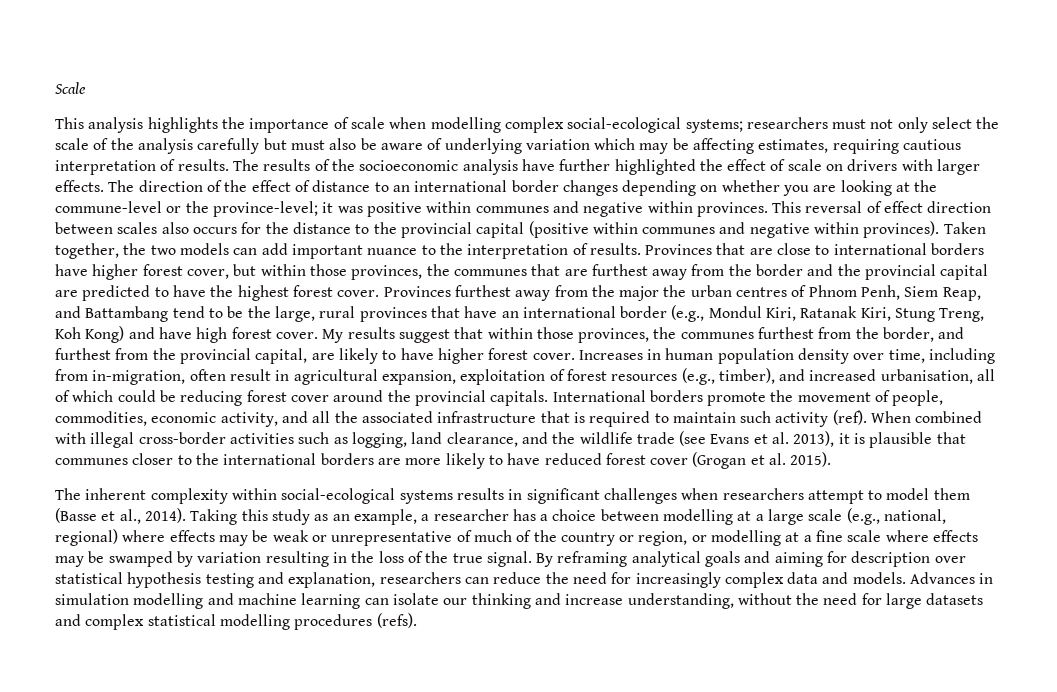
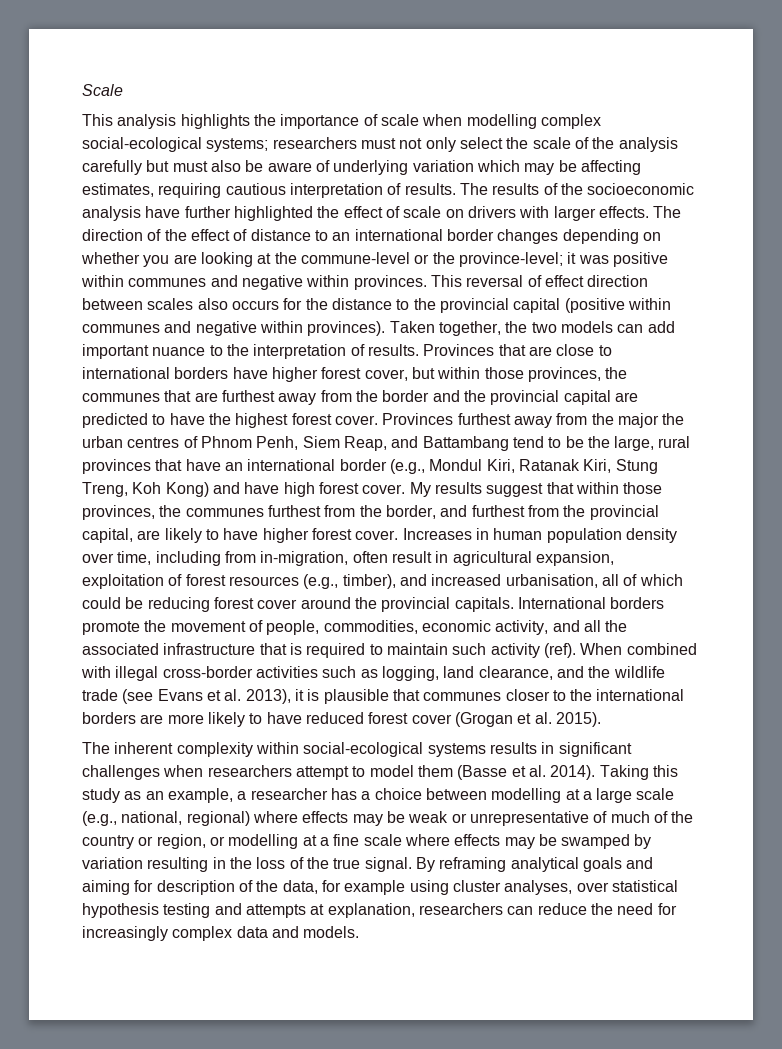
[119,509,141,524] al., -> [528,765,546,777] al.
(931, 559) none -> [238,880,573,895] of the data, for example using cluster analyses,
(284, 578) none -> [245,904,325,918] attempts at
[910,572,994,584] [55,593,984,609] [55,613,417,630] Advances in simulation modelling and machine learning can isolate our thinking and increase understanding, without the need for large datasets and complex statistical modelling procedures (refs). -> (360, 932) none

